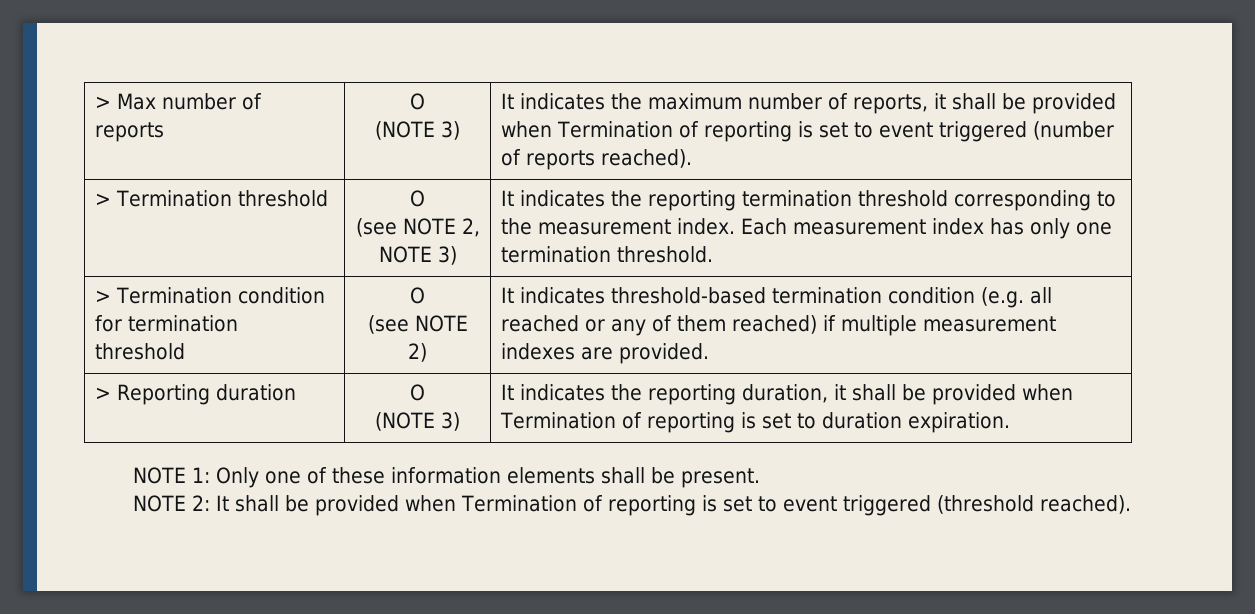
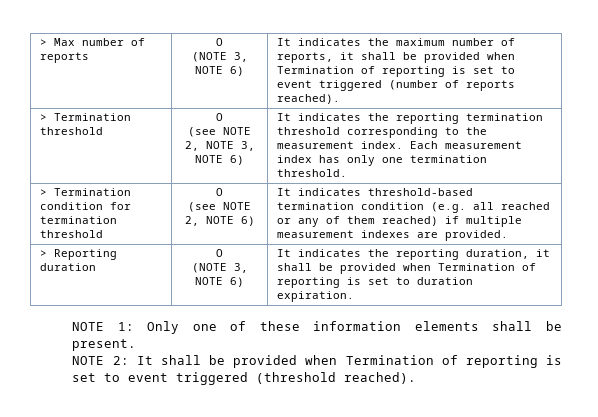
[441,121,460,140] 3) -> [233,52,248,62] [195,66,244,76] 3, NOTE 6)
[437,246,457,265] 3) -> [240,141,255,151] [195,155,244,165] 3, NOTE 6)
[408,343,427,362] 2) -> [184,216,255,226] 2, NOTE 6)
[441,412,460,431] 3) -> [233,263,248,273] [195,277,244,287] 3, NOTE 6)

